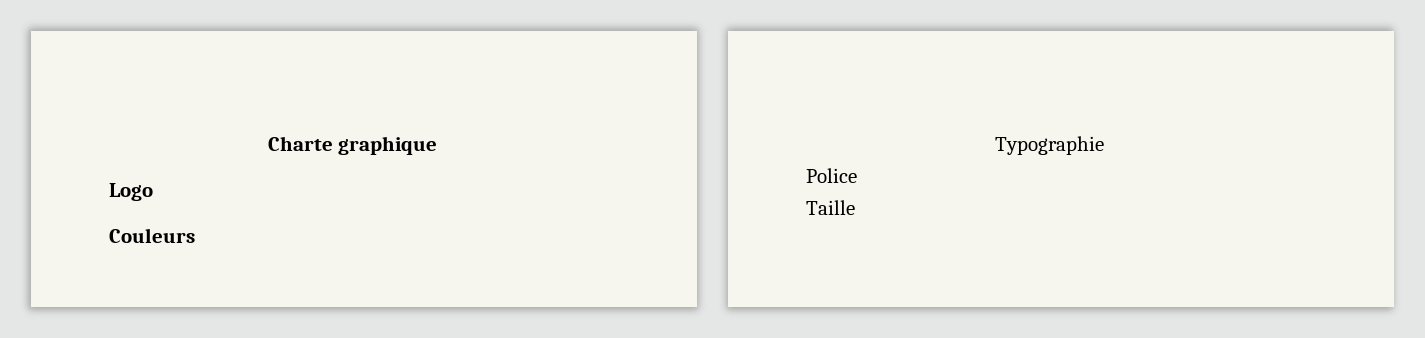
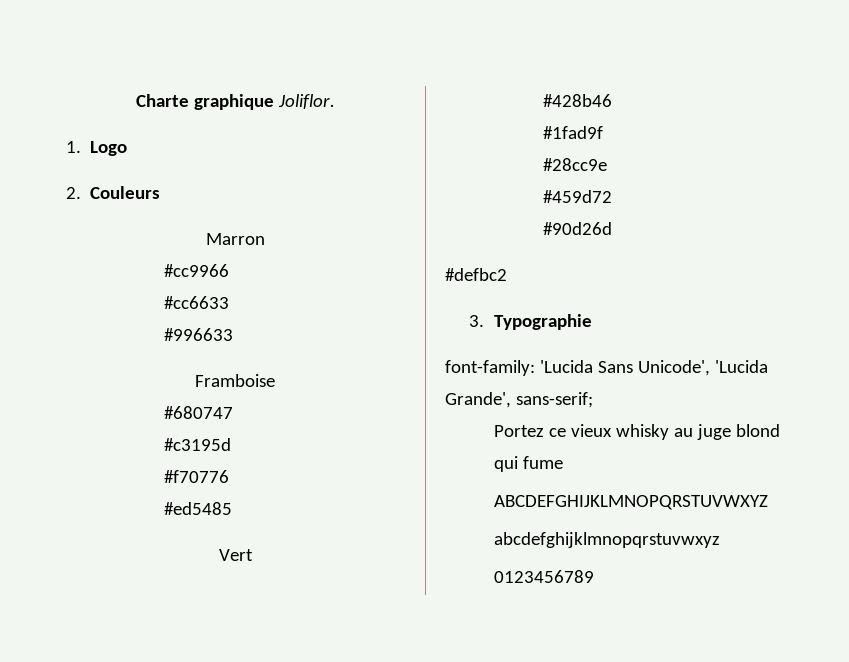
(438, 145) // -> [277,94,335,109] [66,141,81,153] Joliflor. // 1.
(153, 192) none -> [66,187,81,199] 2.
[995,136,1104,155] [806,168,857,183] [806,200,855,215] Typographie // Police // Taille -> [205,233,265,245] [163,264,229,277] [163,296,229,309] [163,328,233,341] [195,374,275,387] [163,406,233,419] [163,438,231,451] [163,470,229,483] [163,502,232,515] [218,549,253,561] [542,94,612,107] [542,126,603,139] [542,158,607,171] [542,190,612,203] [542,222,612,235] [445,268,507,281] [469,314,592,330] [445,360,768,376] [445,392,593,408] [493,424,780,440] [493,456,563,472] [493,495,768,510] [493,532,720,548] [493,570,594,583] Marron // #cc9966 // #cc6633 // #996633 // Framboise // #680747 // #c3195d // #f70776 // #ed5485 // Vert // #428b46 // #1fad9f // #28cc9e // #459d72 // #90d26d // #defbc2 // 3. Typographie // font-family: 'Lucida Sans Unicode', 'Lucida Grande', sans-serif; // Portez ce vieux whisky au juge blond qui fume // ABCDEFGHIJKLMNOPQRSTUVWXYZ // abcdefghijklmnopqrstuvwxyz // 0123456789

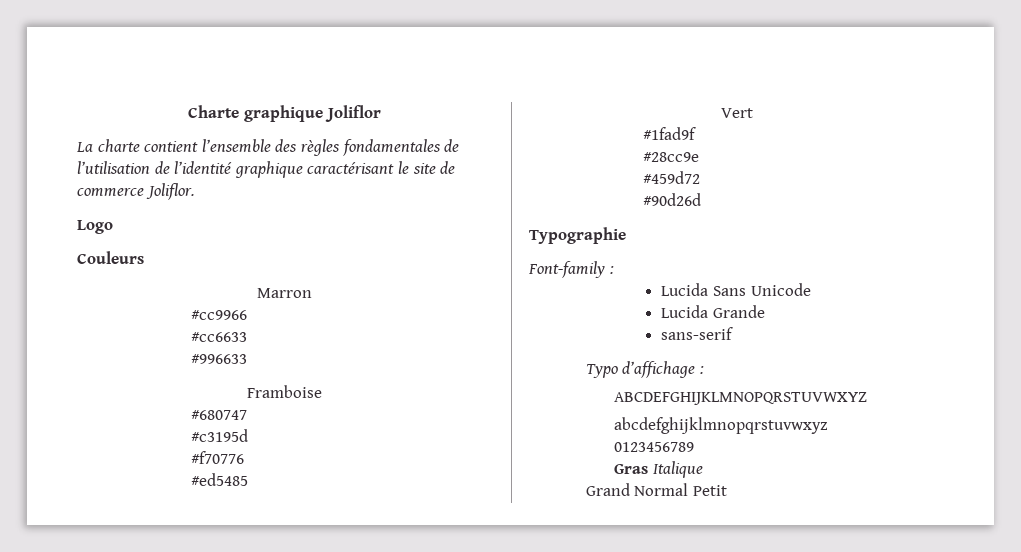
(274, 102) none -> [324,105,381,122] [76,139,460,156] [77,161,456,178] [77,188,144,197] Joliflor // La charte contient l’ensemble des règles fondamentales de l’utilisation de l’identité graphique caractérisant le site de commerce
[66,141,81,153] 1. -> (195, 191) none
[66,187,81,199] 2. -> (113, 227) none
[542,94,612,107] // #428b46 -> (753, 113) none
[445,268,507,281] [469,315,485,327] #defbc2 // 3. -> (701, 199) none
[445,360,768,376] [445,392,593,408] [493,424,780,440] [493,456,563,472] [493,495,768,510] [493,532,720,548] [493,570,594,583] font-family: 'Lucida Sans Unicode', 'Lucida Grande', sans-serif; // Portez ce vieux whisky au juge blond qui fume // ABCDEFGHIJKLMNOPQRSTUVWXYZ // abcdefghijklmnopqrstuvwxyz // 0123456789 -> [528,261,614,278] [661,283,811,296] [661,305,766,318] [661,327,734,340] [585,361,705,378] [614,392,868,405] [614,417,829,434] [614,442,695,452] [614,461,703,478] [585,483,728,496] Font-family : // Lucida Sans Unicode // Lucida Grande // sans-serif // Typo d’affichage : // ABCDEFGHIJKLMNOPQRSTUVWXYZ // abcdefghijklmnopqrstuvwxyz // 0123456789 // Gras Italique // Grand Normal Petit

